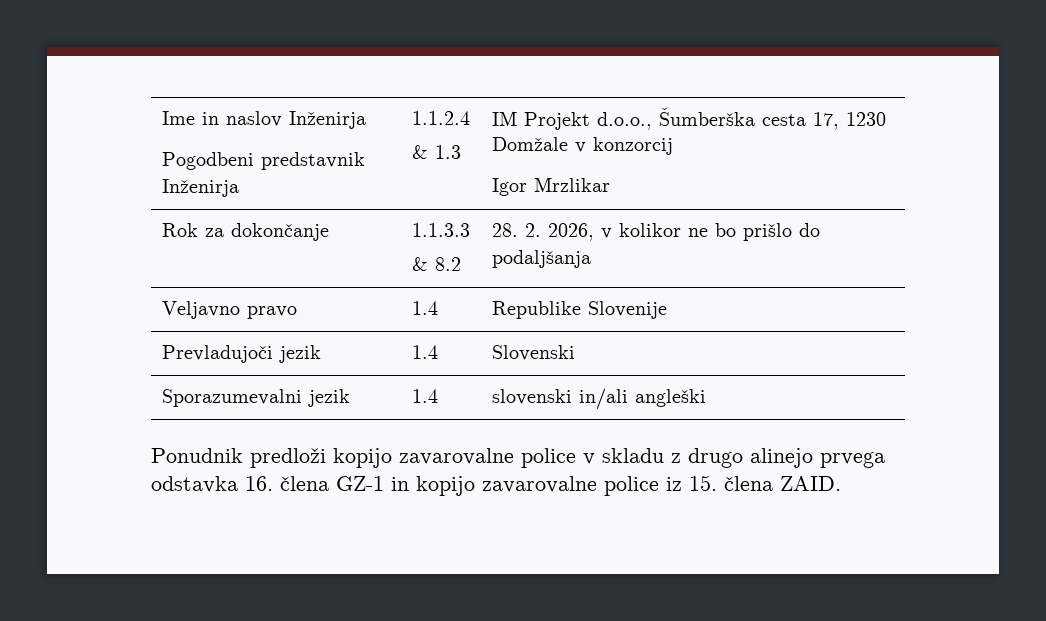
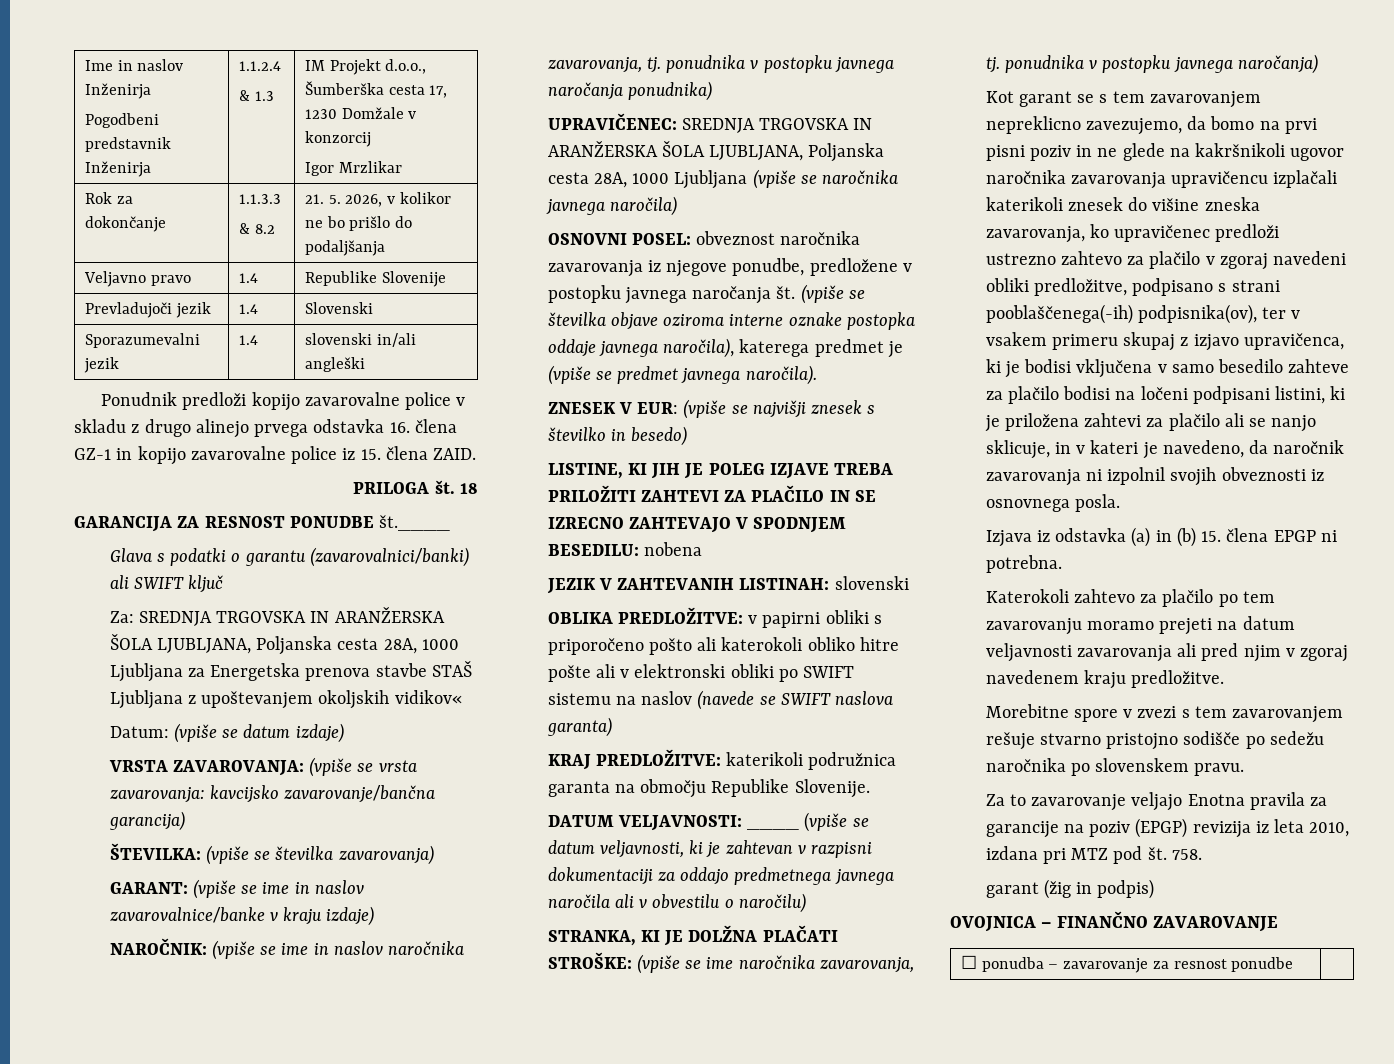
[491,223,541,237] 28. 2. -> [305,194,341,204] 21. 5.
(841, 483) none -> [353,480,478,494] [74,515,451,532] [109,547,469,567] [109,575,224,593] [109,607,445,626] [109,634,459,655] [109,661,472,682] [109,690,462,709] [109,723,344,743] [108,757,417,777] [109,785,436,803] [108,811,185,831] [109,843,434,865] [109,879,364,899] [109,906,375,926] [109,938,465,960] [547,55,894,73] [547,81,712,101] [547,113,873,133] [547,141,885,162] [547,169,899,189] [545,196,677,216] [547,231,861,245] [547,258,912,277] [547,284,865,304] [547,312,915,330] [547,338,903,358] [547,365,817,385] [547,399,876,419] [547,426,688,446] [547,463,894,479] [547,485,876,502] [547,517,847,533] [547,542,702,556] [546,576,909,594] [547,607,882,628] [547,637,899,655] [547,664,855,682] [547,690,894,710] [546,717,612,737] [547,749,897,770] [547,779,870,798] [547,812,869,832] [547,840,873,858] [547,867,894,885] [547,893,806,913] [547,925,838,946] [547,952,914,974] [985,54,1318,74] [985,91,1261,108] [985,116,1317,135] [985,143,1345,161] [985,170,1338,189] [985,197,1260,211] [985,224,1280,243] [985,251,1347,270] [985,278,1280,296] [985,304,1301,324] [985,332,1344,351] [985,359,1350,378] [985,386,1346,404] [984,413,1317,432] [985,440,1345,459] [985,467,1324,486] [985,494,1120,512] [985,527,1338,547] [985,555,1062,573] [985,589,1275,607] [985,616,1295,635] [985,643,1349,662] [985,670,1225,689] [985,704,1344,723] [985,731,1324,750] [985,758,1245,776] [985,792,1328,811] [985,818,1350,838] [985,846,1202,864] [985,879,1155,899] [950,911,1278,932] [961,955,1294,973] // PRILOGA št. 18 // GARANCIJA ZA RESNOST PONUDBE št.____ // Glava s podatki o garantu (zavarovalnici/banki) ali SWIFT ključ // Za: SREDNJA TRGOVSKA IN ARANŽERSKA ŠOLA LJUBLJANA, Poljanska cesta 28A, 1000 Ljubljana za Energetska prenova stavbe STAŠ Ljubljana z upoštevanjem okoljskih vidikov« // Datum: (vpiše se datum izdaje) // VRSTA ZAVAROVANJA: (vpiše se vrsta zavarovanja: kavcijsko zavarovanje/bančna garancija) // ŠTEVILKA: (vpiše se številka zavarovanja) // GARANT: (vpiše se ime in naslov zavarovalnice/banke v kraju izdaje) // NAROČNIK: (vpiše se ime in naslov naročnika zavarovanja, tj. ponudnika v postopku javnega naročanja ponudnika) // UPRAVIČENEC: SREDNJA TRGOVSKA IN ARANŽERSKA ŠOLA LJUBLJANA, Poljanska cesta 28A, 1000 Ljubljana (vpiše se naročnika javnega naročila) // OSNOVNI POSEL: obveznost naročnika zavarovanja iz njegove ponudbe, predložene v postopku javnega naročanja št. (vpiše se številka objave oziroma interne oznake postopka oddaje javnega naročila), katerega predmet je (vpiše se predmet javnega naročila). // ZNESEK V EUR: (vpiše se najvišji znesek s številko in besedo) // LISTINE, KI JIH JE POLEG IZJAVE TREBA PRILOŽITI ZAHTEVI ZA PLAČILO IN SE IZRECNO ZAHTEVAJO V SPODNJEM BESEDILU: nobena // JEZIK V ZAHTEVANIH LISTINAH: slovenski // OBLIKA PREDLOŽITVE: v papirni obliki s priporočeno pošto ali katerokoli obliko hitre pošte ali v elektronski obliki po SWIFT sistemu na naslov (navede se SWIFT naslova garanta) // KRAJ PREDLOŽITVE: katerikoli podružnica garanta na območju Republike Slovenije. // DATUM VELJAVNOSTI: ____ (vpiše se datum veljavnosti, ki je zahtevan v razpisni dokumentaciji za oddajo predmetnega javnega naročila ali v obvestilu o naročilu) // STRANKA, KI JE DOLŽNA PLAČATI STROŠKE: (vpiše se ime naročnika zavarovanja, tj. ponudnika v postopku javnega naročanja) // Kot garant se s tem zavarovanjem nepreklicno zavezujemo, da bomo na prvi pisni poziv in ne glede na kakršnikoli ugovor naročnika zavarovanja upravičencu izplačali katerikoli znesek do višine zneska zavarovanja, ko upravičenec predloži ustrezno zahtevo za plačilo v zgoraj navedeni obliki predložitve, podpisano s strani pooblaščenega(-ih) podpisnika(ov), ter v vsakem primeru skupaj z izjavo upravičenca, ki je bodisi vključena v samo besedilo zahteve za plačilo bodisi na ločeni podpisani listini, ki je priložena zahtevi za plačilo ali se nanjo sklicuje, in v kateri je navedeno, da naročnik zavarovanja ni izpolnil svojih obveznosti iz osnovnega posla. // Izjava iz odstavka (a) in (b) 15. člena EPGP ni potrebna. // Katerokoli zahtevo za plačilo po tem zavarovanju moramo prejeti na datum veljavnosti zavarovanja ali pred njim v zgoraj navedenem kraju predložitve. // Morebitne spore v zvezi s tem zavarovanjem rešuje stvarno pristojno sodišče po sedežu naročnika po slovenskem pravu. // Za to zavarovanje veljajo Enotna pravila za garancije na poziv (EPGP) revizija iz leta 2010, izdana pri MTZ pod št. 758. // garant (žig in podpis) // OVOJNICA – FINANČNO ZAVAROVANJE // ☐ ponudba – zavarovanje za resnost ponudbe |

